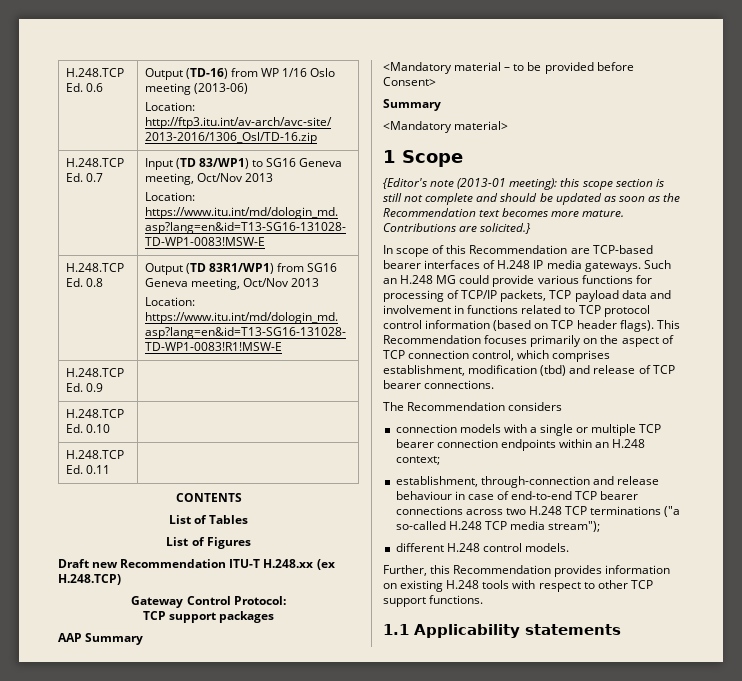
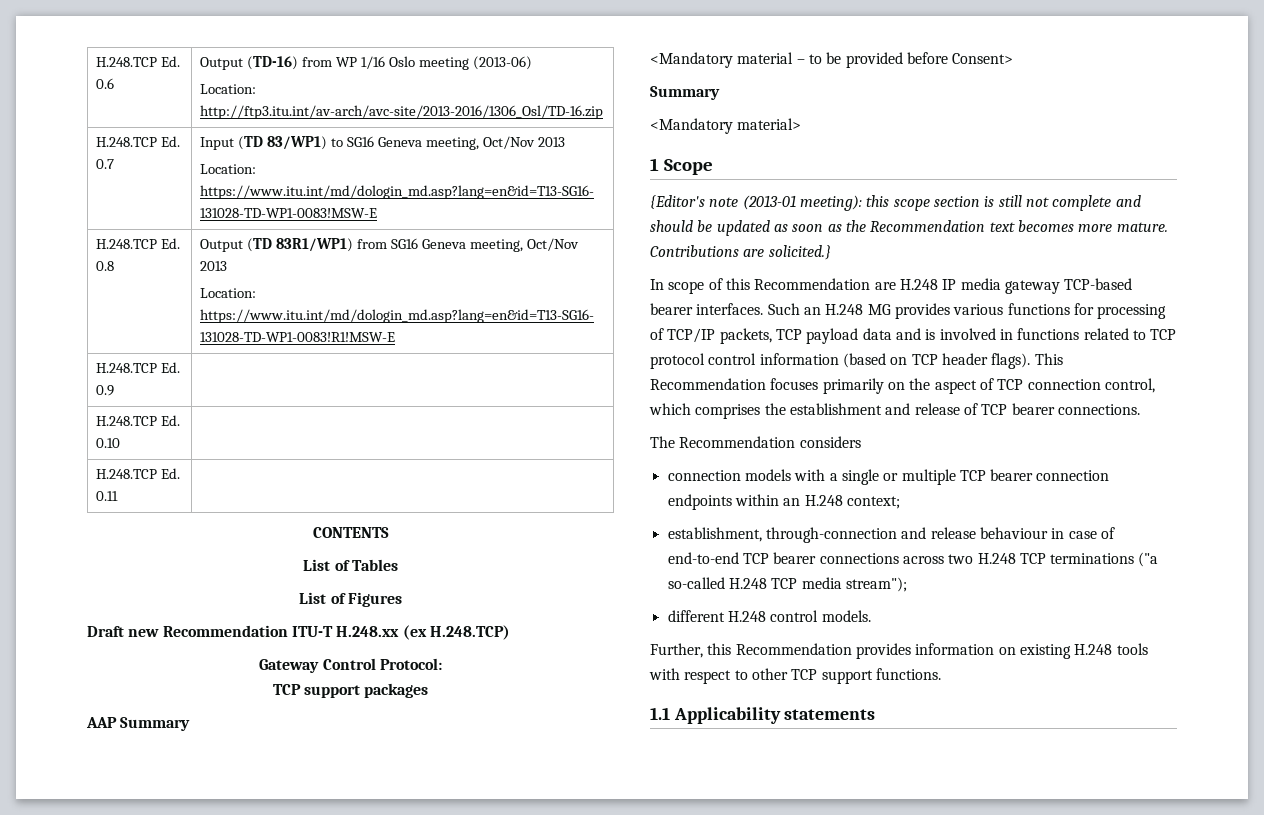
[592,245,653,254] [383,260,641,272] TCP-based bearer interfaces of H.248 IP media gateways. -> [899,278,1133,294] [650,303,764,315] H.248 IP media gateway TCP-based bearer interfaces.
[459,275,535,287] could provide -> [894,303,950,319] provides
[383,305,451,314] involvement -> [925,328,996,340] is involved
[383,365,567,376] establishment, modification (tbd) -> [764,403,882,415] the establishment

